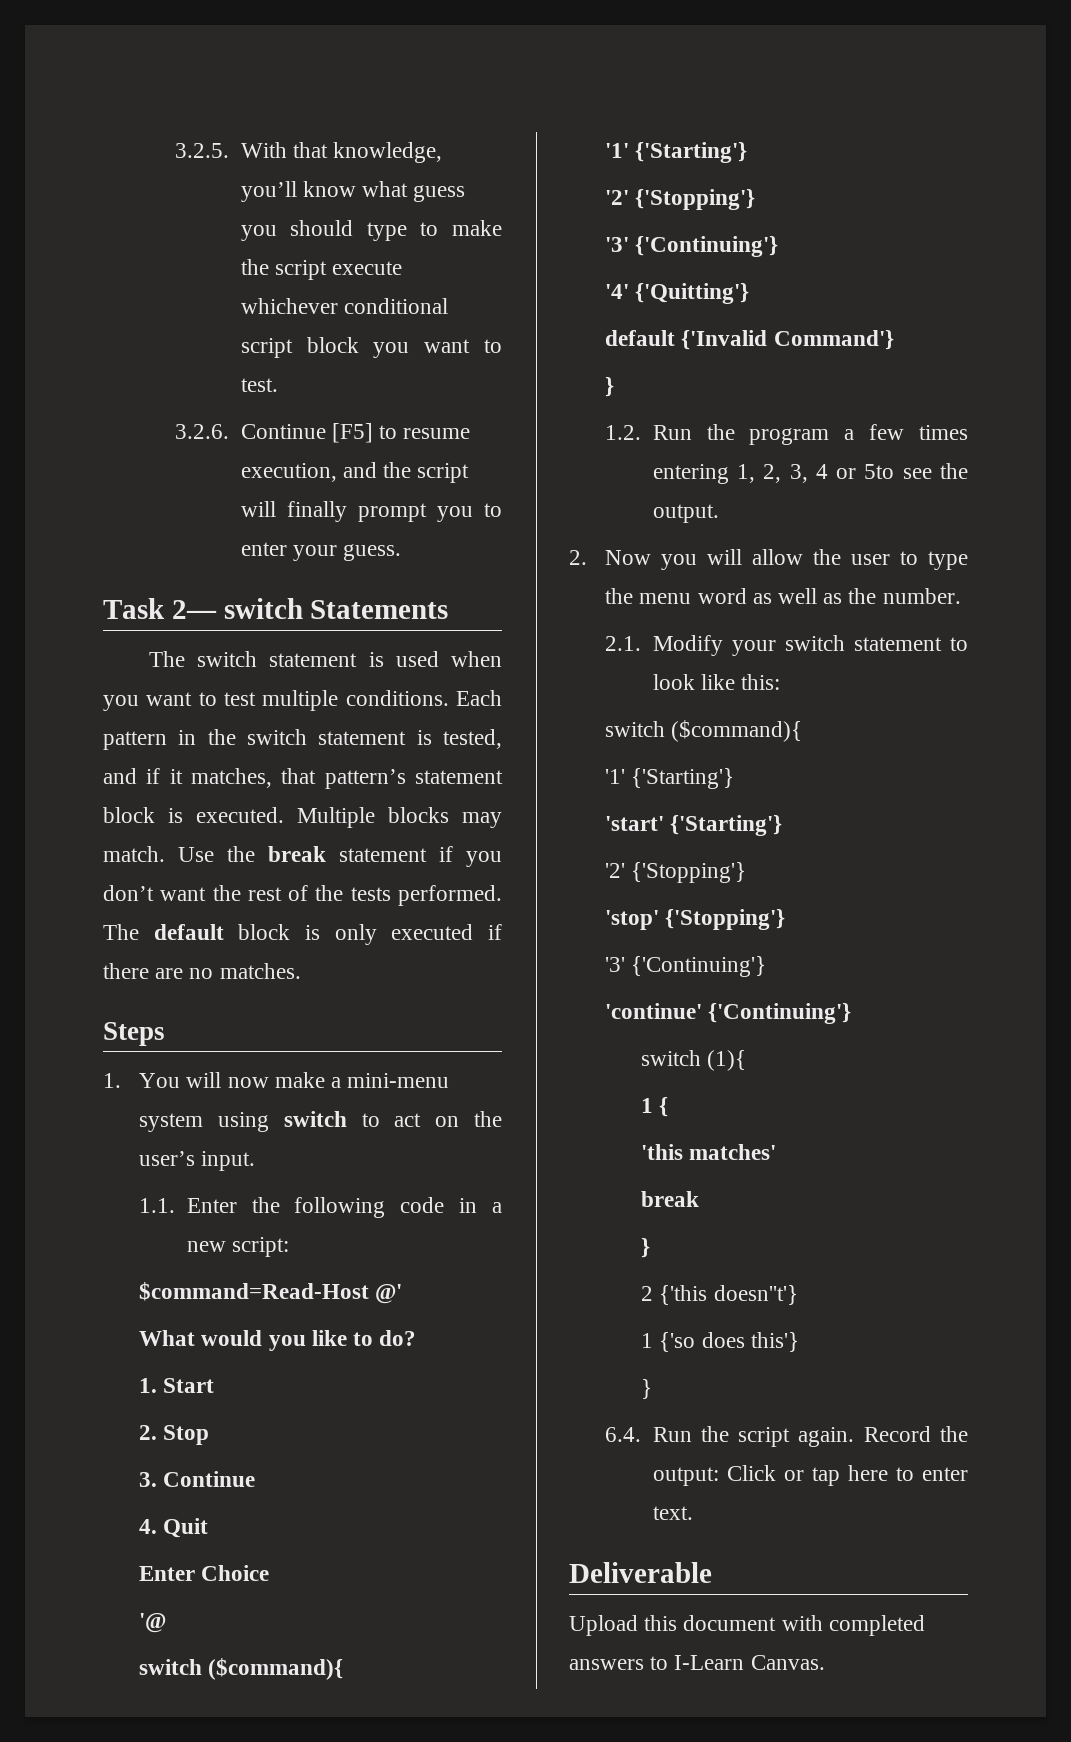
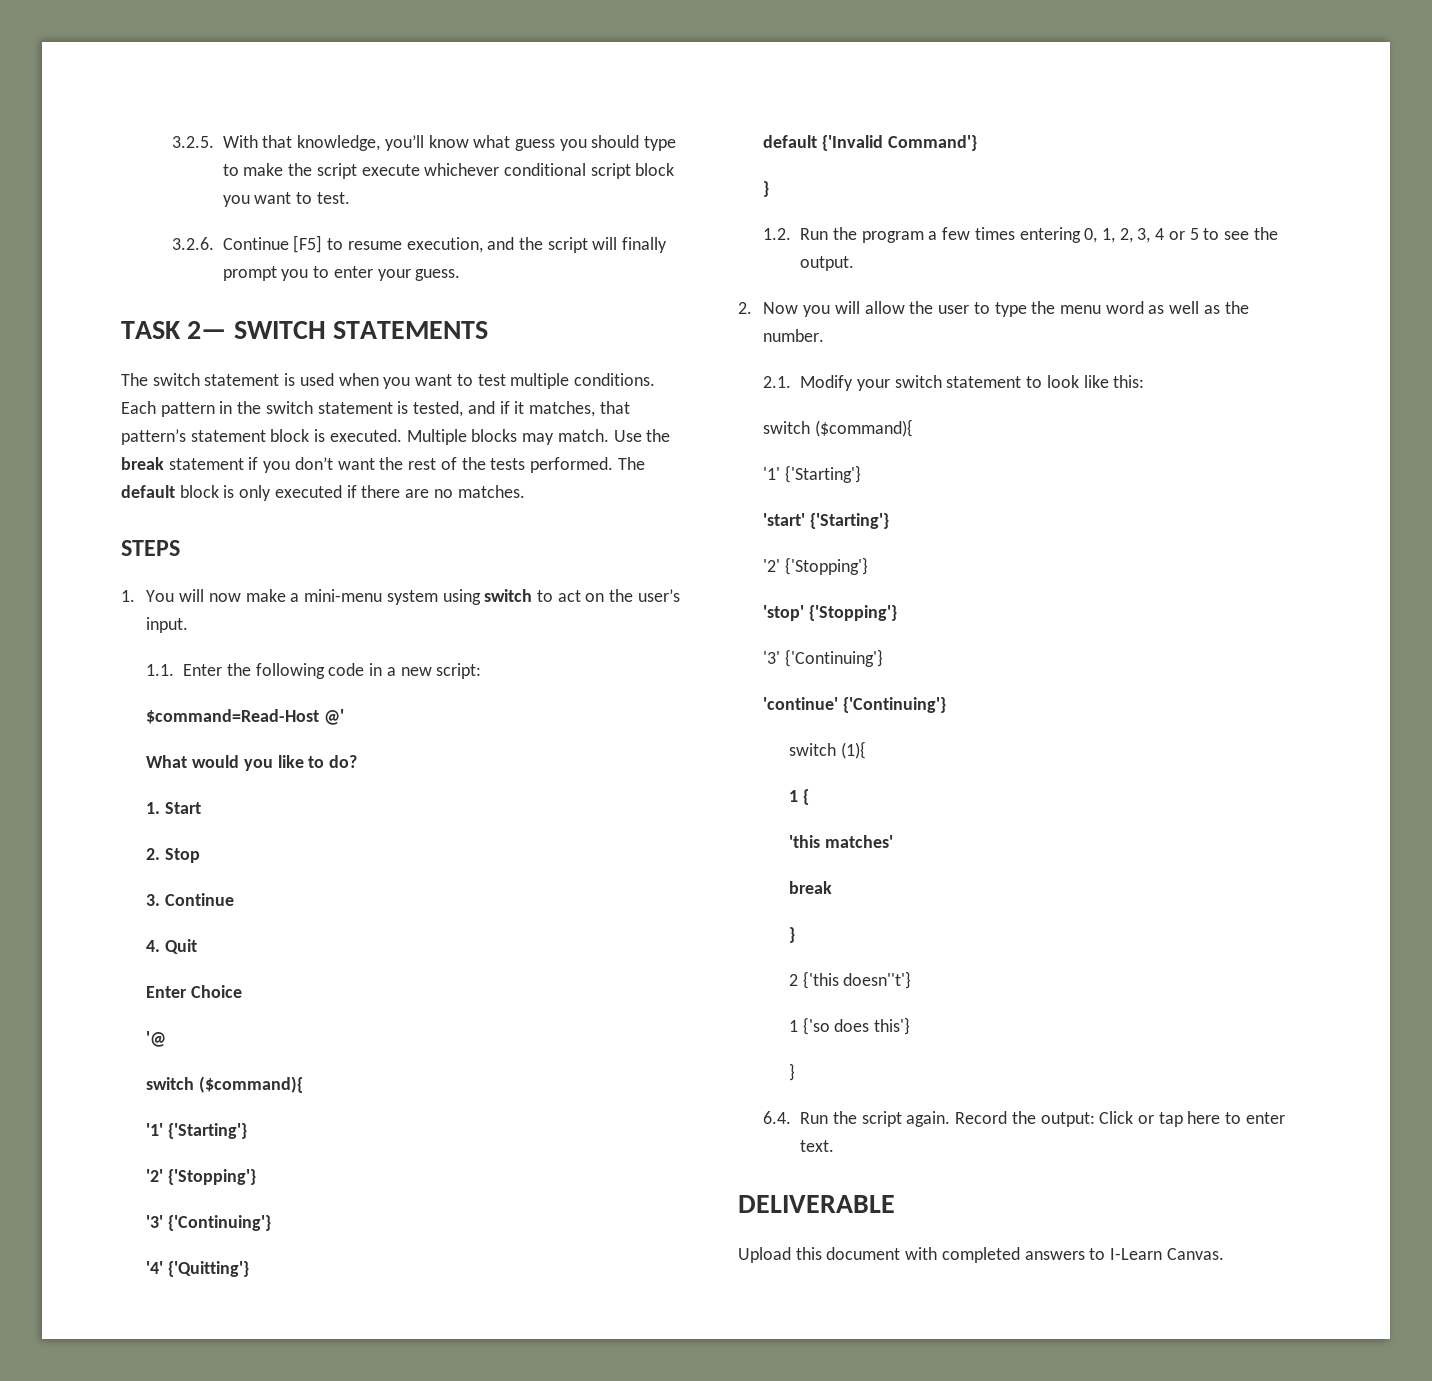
[103,598,449,619] Task 2— switch Statements -> [121,321,489,339] TASK 2— SWITCH STATEMENTS
[103,1022,165,1046] Steps -> [121,540,180,556] STEPS
(729, 474) none -> [1084,228,1098,243] 0,
[864,464,895,479] 5to -> [1189,228,1220,240] 5 to
[569,1562,712,1583] Deliverable -> [738,1195,895,1213] DELIVERABLE

